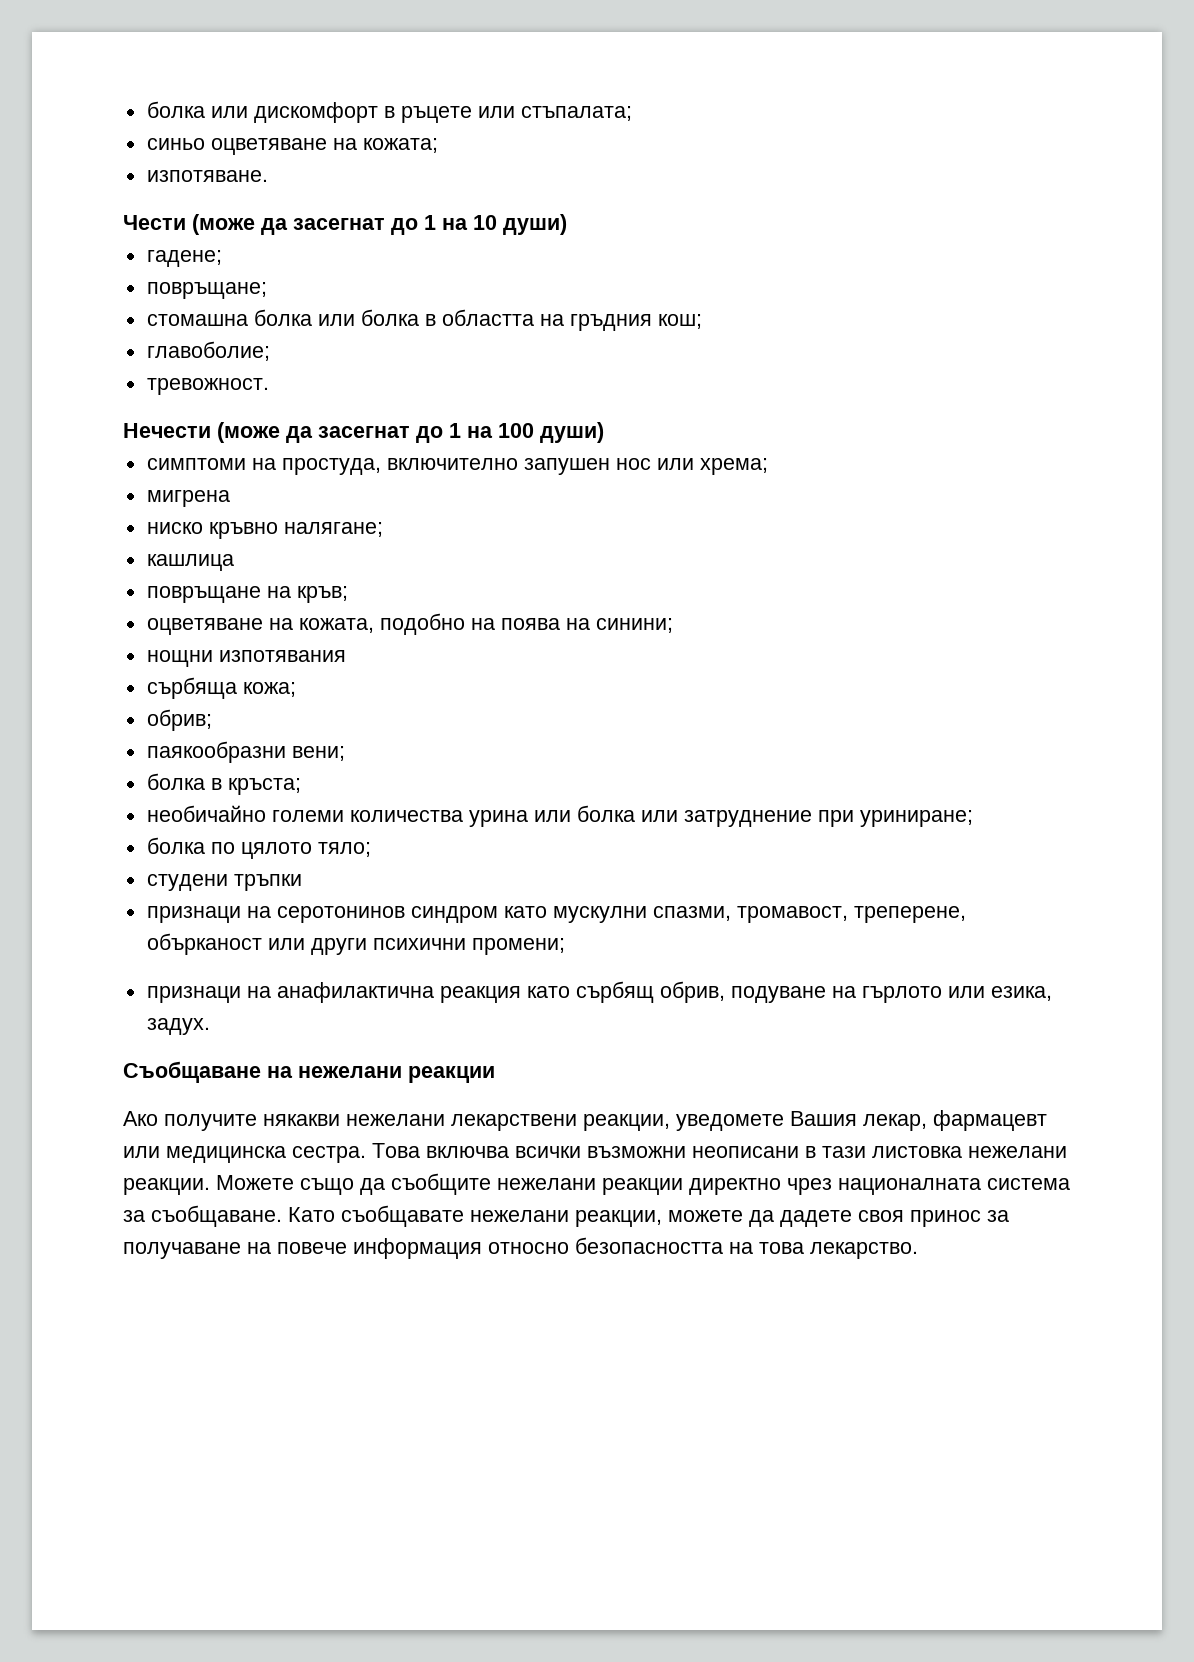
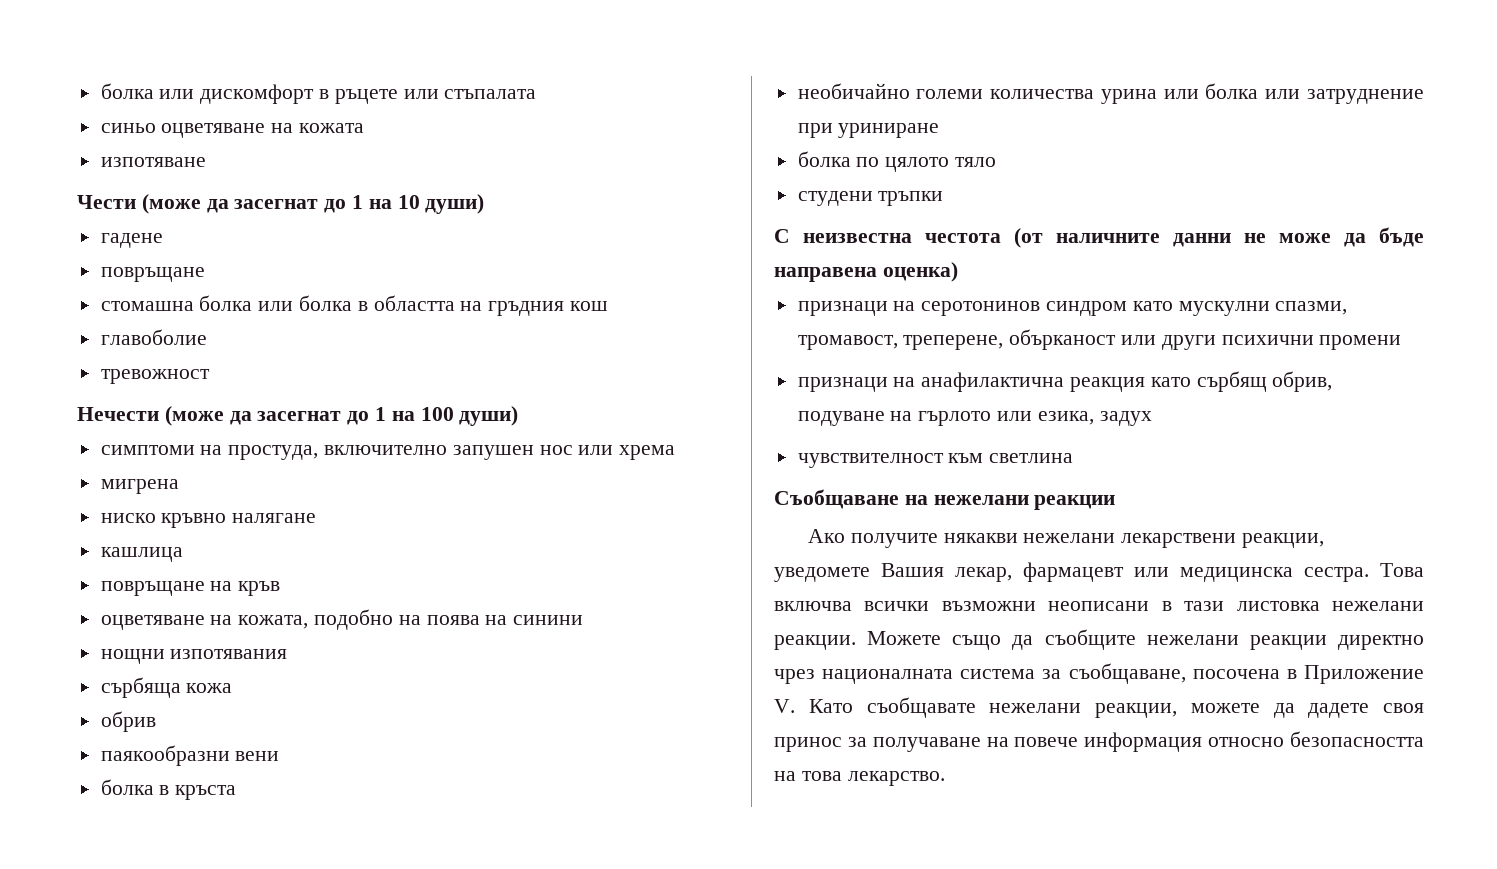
[520,106,632,121] стъпалата; -> [444,89,537,99] стъпалата
[362,138,438,153] [146,170,268,182] кожата; // изпотяване. -> [299,123,365,133] [100,157,206,167] кожата // изпотяване
[146,250,222,267] [146,282,267,299] гадене; // повръщане; -> [100,233,163,248] [100,267,205,282] гадене // повръщане
[657,314,702,329] [146,341,270,361] [146,378,269,395] кош; // главоболие; // тревожност. -> [570,301,609,311] [100,329,207,345] [100,369,210,384] кош // главоболие // тревожност
[699,458,768,475] хрема; -> [619,445,676,460] хрема
[283,522,383,537] налягане; -> [232,513,317,523] налягане
[296,586,348,603] кръв; -> [238,581,281,596] кръв
[595,618,673,633] синини; -> [513,615,584,625] синини
[242,682,296,697] [146,709,212,731] кожа; // обрив; -> [186,683,233,693] [100,711,156,732] кожа // обрив
[291,746,345,761] [146,773,301,795] вени; // болка в кръста; -> [235,751,280,761] [100,779,237,800] вени // болка в кръста
[859,810,973,827] уриниране; -> [838,123,940,138] уриниране
[317,842,371,857] тяло; -> [955,157,997,167] тяло
(302, 882) none -> [774,227,1424,248] [774,262,958,282] // С неизвестна честота (от наличните данни не може да бъде направена оценка)
[471,938,565,955] промени; -> [1319,335,1402,350] промени
[146,1018,210,1035] задух. -> [1099,411,1152,426] [797,453,1074,468] задух // чувствителност към светлина
[151,1205,282,1227] съобщаване. -> [1068,663,1424,684] [774,699,795,713] съобщаване, посочена в Приложение V.

